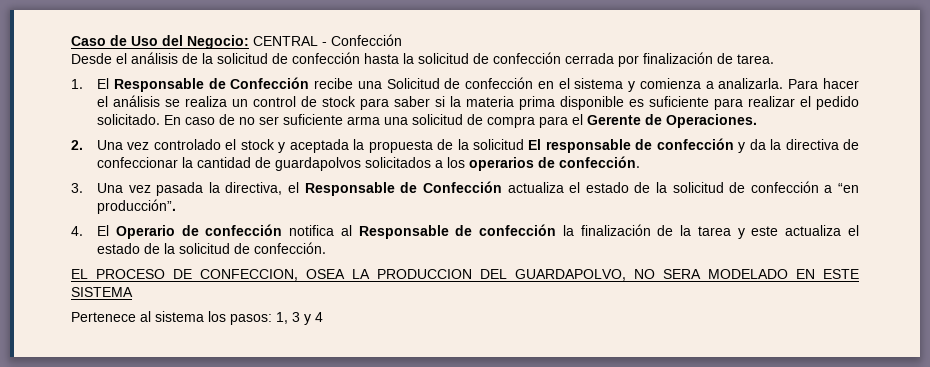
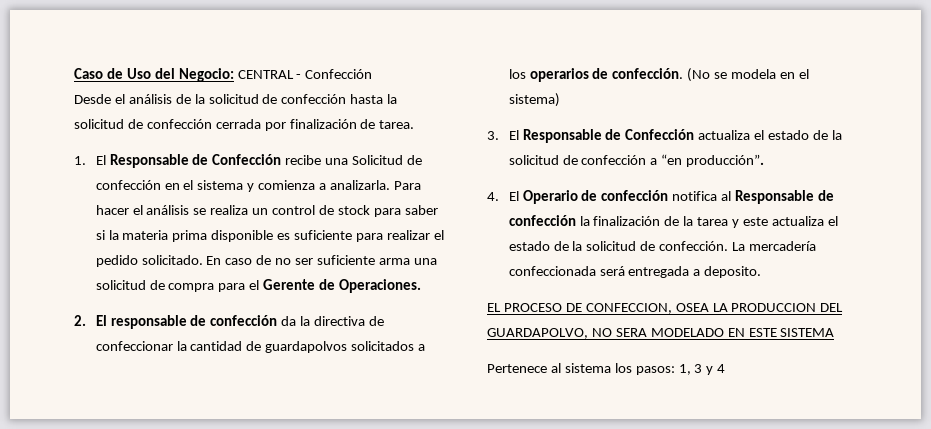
[97,139,524,153] Una vez controlado el stock y aceptada la propuesta de la solicitud -> (86, 320) none
[738,142,746,153] y -> (278, 320) none
[71,182,300,196] // 3. Una vez pasada la directiva, el -> [687,68,809,82] [508,93,560,107] [487,130,519,140] (No se modela en el sistema) // 3. El
(327, 248) none -> [732,241,817,251] [508,266,762,278] La mercadería confeccionada será entregada a deposito.

